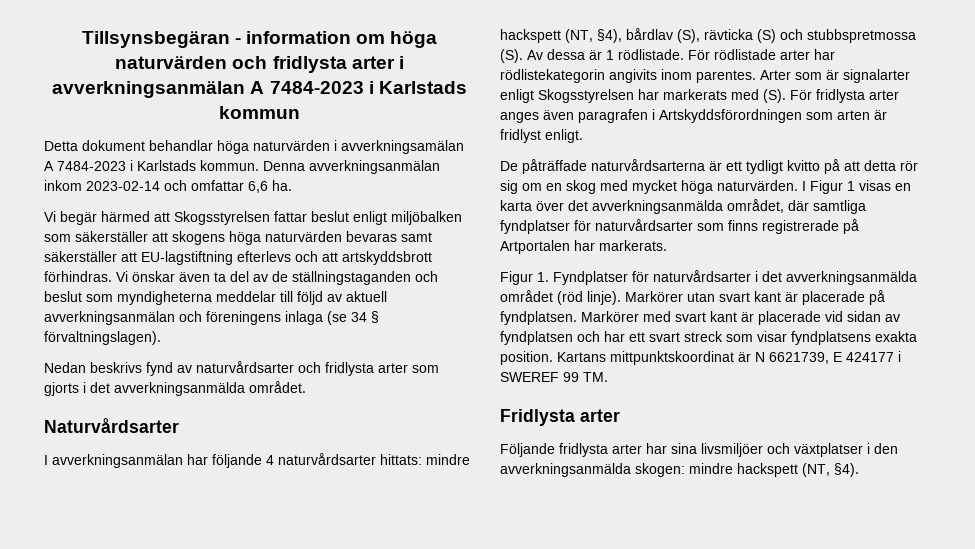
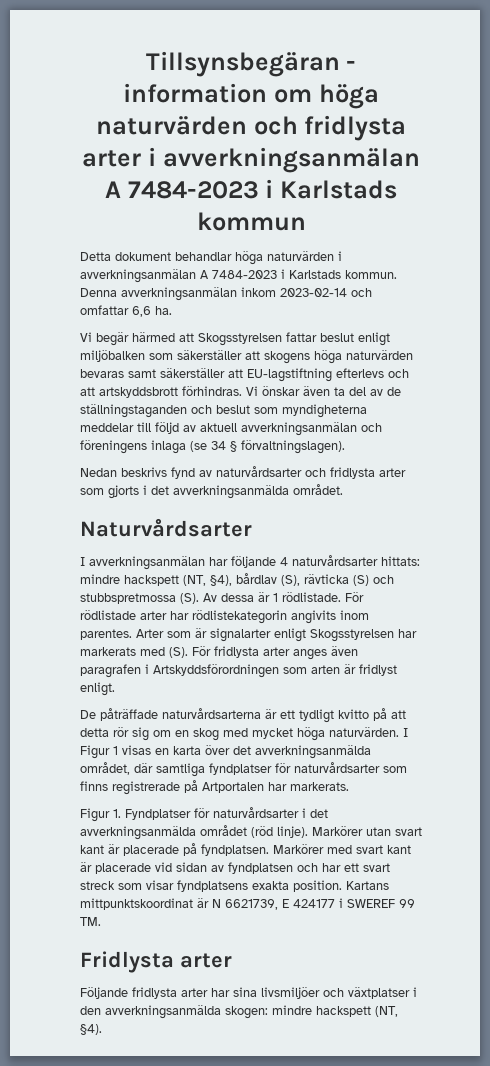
[341,140,464,154] avverkningsamälan -> [80,269,196,283] avverkningsanmälan

